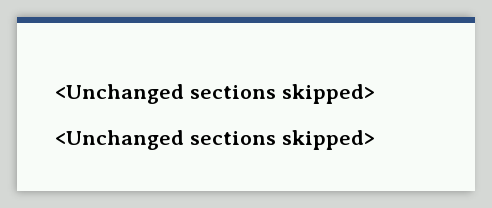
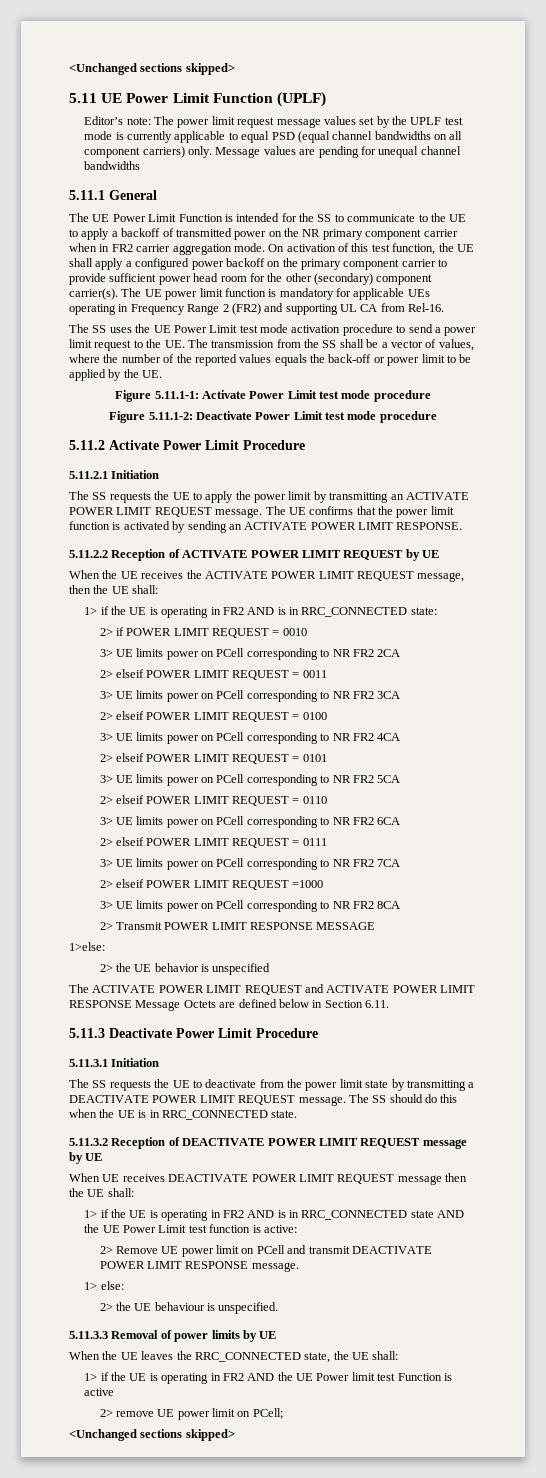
[55,84,375,104] <Unchanged sections skipped> -> [69,63,235,75] [69,92,326,107] [84,116,463,128] [84,131,463,143] [84,146,461,158] [84,161,141,170] [69,190,157,200] [69,213,467,222] [69,228,458,240] [69,243,474,255] [69,258,448,270] [69,273,433,285] [69,288,430,300] [69,303,445,315] [69,324,477,336] [69,339,474,351] [69,354,472,366] [69,369,163,381] [115,390,431,402] [109,411,437,423] [69,440,305,450] [69,470,160,479] [69,491,469,503] [69,506,454,518] [69,521,463,533] [69,549,439,561] [69,570,465,582] [69,585,159,594] [84,606,437,618] [99,627,307,638] [99,648,401,660] [99,669,327,680] [99,690,401,702] [99,711,327,722] [99,732,401,744] [99,753,327,764] [99,774,401,786] [99,795,327,806] [99,816,401,828] [99,837,327,848] [99,858,401,870] [99,879,324,890] [99,900,401,912] [99,922,376,930] [69,942,105,951] [99,963,271,975] [69,984,475,995] [69,999,389,1011] [69,1028,318,1038] [69,1058,160,1067] [69,1079,475,1091] [69,1094,458,1106] [69,1109,298,1120] [69,1137,467,1149] [69,1152,103,1164] [69,1173,467,1185] [69,1188,134,1197] [84,1209,465,1221] [84,1224,297,1233] [99,1245,432,1257] [99,1261,299,1272] [84,1281,124,1290] [99,1302,279,1314] [69,1330,277,1342] [69,1351,399,1363] [84,1372,452,1384] [84,1388,115,1396] [99,1408,283,1420] <Unchanged sections skipped> // 5.11 UE Power Limit Function (UPLF) // Editor’s note: The power limit request message values set by the UPLF test mode is currently applicable to equal PSD (equal channel bandwidths on all component carriers) only. Message values are pending for unequal channel bandwidths // 5.11.1 General // The UE Power Limit Function is intended for the SS to communicate to the UE to apply a backoff of transmitted power on the NR primary component carrier when in FR2 carrier aggregation mode. On activation of this test function, the UE shall apply a configured power backoff on the primary component carrier to provide sufficient power head room for the other (secondary) component carrier(s). The UE power limit function is mandatory for applicable UEs operating in Frequency Range 2 (FR2) and supporting UL CA from Rel-16. // The SS uses the UE Power Limit test mode activation procedure to send a power limit request to the UE. The transmission from the SS shall be a vector of values, where the number of the reported values equals the back-off or power limit to be applied by the UE. // Figure 5.11.1-1: Activate Power Limit test mode procedure // Figure 5.11.1-2: Deactivate Power Limit test mode procedure // 5.11.2 Activate Power Limit Procedure // 5.11.2.1 Initiation // The SS requests the UE to apply the power limit by transmitting an ACTIVATE POWER LIMIT REQUEST message. The UE confirms that the power limit function is activated by sending an ACTIVATE POWER LIMIT RESPONSE. // 5.11.2.2 Reception of ACTIVATE POWER LIMIT REQUEST by UE // When the UE receives the ACTIVATE POWER LIMIT REQUEST message, then the UE shall: // 1> if the UE is operating in FR2 AND is in RRC_CONNECTED state: // 2> if POWER LIMIT REQUEST = 0010 // 3> UE limits power on PCell corresponding to NR FR2 2CA // 2> elseif POWER LIMIT REQUEST = 0011 // 3> UE limits power on PCell corresponding to NR FR2 3CA // 2> elseif POWER LIMIT REQUEST = 0100 // 3> UE limits power on PCell corresponding to NR FR2 4CA // 2> elseif POWER LIMIT REQUEST = 0101 // 3> UE limits power on PCell corresponding to NR FR2 5CA // 2> elseif POWER LIMIT REQUEST = 0110 // 3> UE limits power on PCell corresponding to NR FR2 6CA // 2> elseif POWER LIMIT REQUEST = 0111 // 3> UE limits power on PCell corresponding to NR FR2 7CA // 2> elseif POWER LIMIT REQUEST =1000 // 3> UE limits power on PCell corresponding to NR FR2 8CA // 2> Transmit POWER LIMIT RESPONSE MESSAGE // 1>else: // 2> the UE behavior is unspecified // The ACTIVATE POWER LIMIT REQUEST and ACTIVATE POWER LIMIT RESPONSE Message Octets are defined below in Section 6.11. // 5.11.3 Deactivate Power Limit Procedure // 5.11.3.1 Initiation // The SS requests the UE to deactivate from the power limit state by transmitting a DEACTIVATE POWER LIMIT REQUEST message. The SS should do this when the UE is in RRC_CONNECTED state. // 5.11.3.2 Reception of DEACTIVATE POWER LIMIT REQUEST message by UE // When UE receives DEACTIVATE POWER LIMIT REQUEST message then the UE shall: // 1> if the UE is operating in FR2 AND is in RRC_CONNECTED state AND the UE Power Limit test function is active: // 2> Remove UE power limit on PCell and transmit DEACTIVATE POWER LIMIT RESPONSE message. // 1> else: // 2> the UE behaviour is unspecified. // 5.11.3.3 Removal of power limits by UE // When the UE leaves the RRC_CONNECTED state, the UE shall: // 1> if the UE is operating in FR2 AND the UE Power limit test Function is active // 2> remove UE power limit on PCell;

